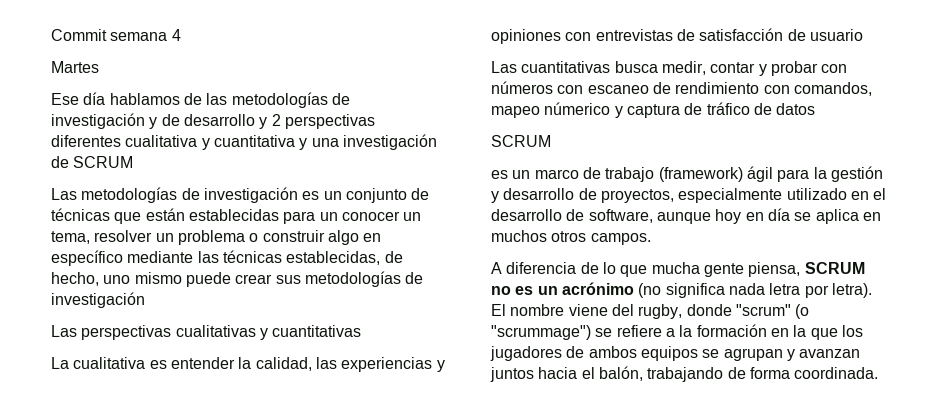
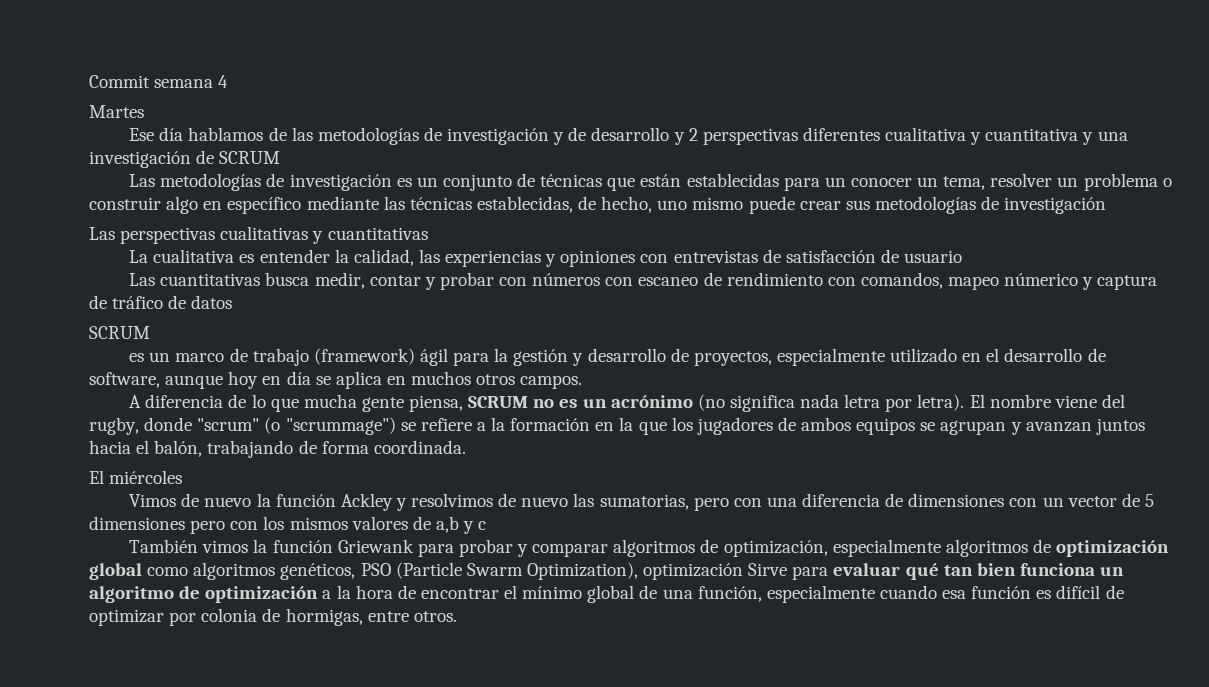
(879, 373) none -> [89,470,183,484] [129,493,1154,511] [89,516,487,534] [129,539,1170,557] [89,562,1125,580] [89,585,1124,603] [89,608,457,626] // El miércoles // Vimos de nuevo la función Ackley y resolvimos de nuevo las sumatorias, pero con una diferencia de dimensiones con un vector de 5 dimensiones pero con los mismos valores de a,b y c // También vimos la función Griewank para probar y comparar algoritmos de optimización, especialmente algoritmos de optimización global como algoritmos genéticos, PSO (Particle Swarm Optimization), optimización Sirve para evaluar qué tan bien funciona un algoritmo de optimización a la hora de encontrar el mínimo global de una función, especialmente cuando esa función es difícil de optimizar por colonia de hormigas, entre otros.

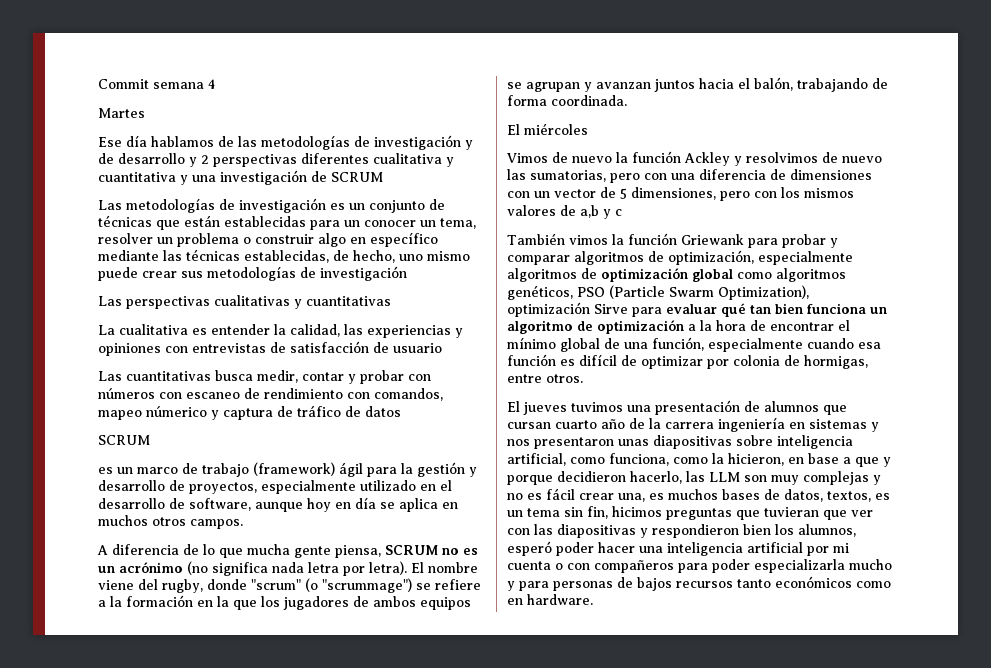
[89,516,185,530] dimensiones -> [631,187,716,200] dimensiones,
(457, 616) none -> [507,400,847,415] [507,417,879,432] [507,435,853,449] [507,453,891,467] [507,471,881,485] [507,488,890,502] [507,506,873,520] [507,524,856,538] [507,541,849,556] [507,559,892,573] [507,576,891,591] [507,594,593,605] // El jueves tuvimos una presentación de alumnos que cursan cuarto año de la carrera ingeniería en sistemas y nos presentaron unas diapositivas sobre inteligencia artificial, como funciona, como la hicieron, en base a que y porque decidieron hacerlo, las LLM son muy complejas y no es fácil crear una, es muchos bases de datos, textos, es un tema sin fin, hicimos preguntas que tuvieran que ver con las diapositivas y respondieron bien los alumnos, esperó poder hacer una inteligencia artificial por mi cuenta o con compañeros para poder especializarla mucho y para personas de bajos recursos tanto económicos como en hardware.

